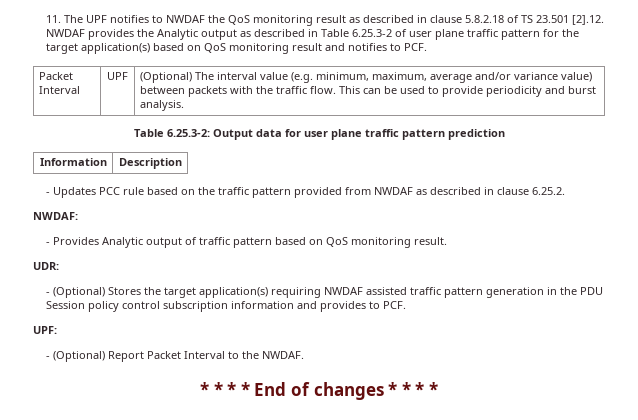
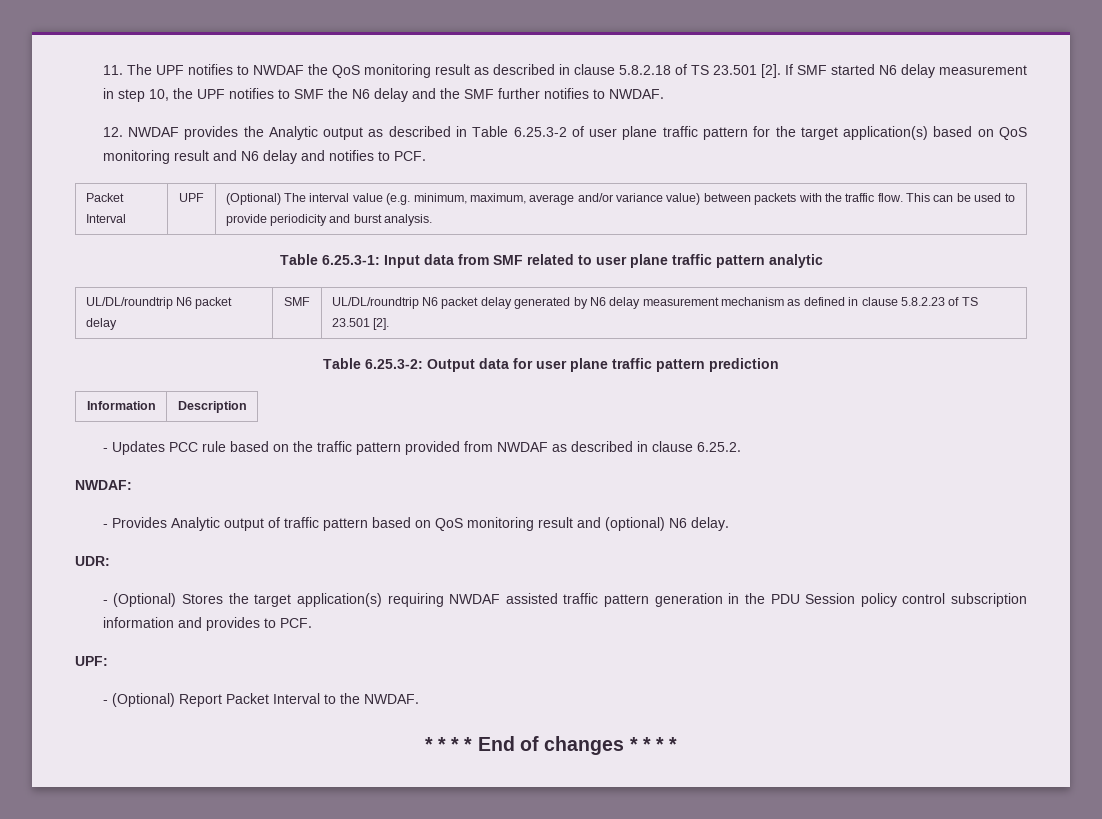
[571,15,604,25] [2].12. -> [760,64,1027,78] [102,88,664,102] [102,127,123,137] [2]. If SMF started N6 delay measurement in step 10, the UPF notifies to SMF the N6 delay and the SMF further notifies to NWDAF. // 12.
(345, 47) none -> [240,150,325,164] N6 delay and
(184, 105) none -> [279,254,823,268] [85,297,233,309] [85,318,117,330] [284,297,310,306] [331,297,978,309] [331,318,390,330] // Table 6.25.3-1: Input data from SMF related to user plane traffic pattern analytic // UL/DL/roundtrip N6 packet delay | SMF | UL/DL/roundtrip N6 packet delay generated by N6 delay measurement mechanism as defined in clause 5.8.2.23 of TS 23.501 [2].
[413,237,447,245] result. -> [537,517,729,531] result and (optional) N6 delay.

